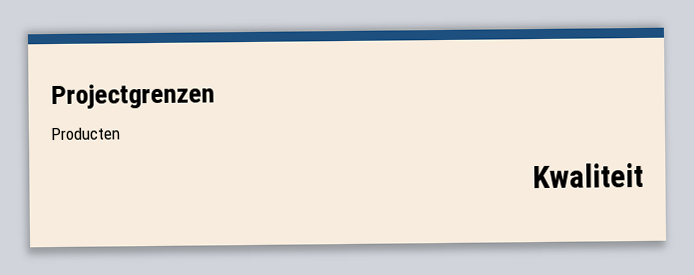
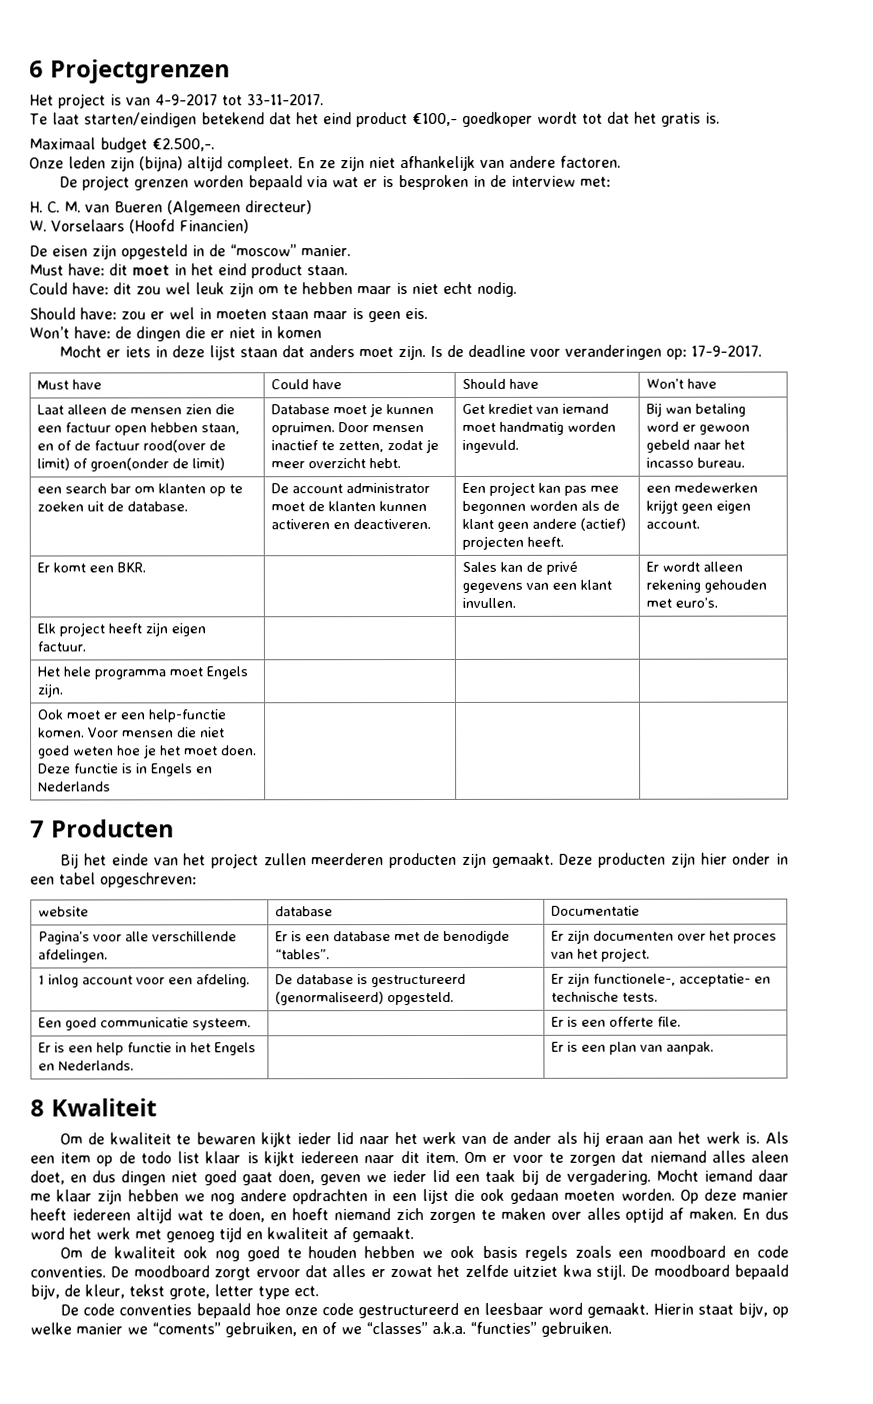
(50, 96) none -> [29,60,43,78] 6
[50,127,121,141] [532,162,644,189] Producten // Kwaliteit -> [29,93,324,109] [29,111,720,128] [29,137,215,153] [29,155,621,172] [59,174,612,191] [29,200,312,216] [29,219,249,234] [29,244,351,260] [29,263,348,279] [29,281,517,298] [29,307,428,323] [29,326,322,342] [59,344,763,361] [36,379,102,390] [270,379,342,390] [461,378,539,389] [645,378,717,389] [36,404,235,415] [36,422,240,436] [36,439,226,453] [36,457,225,472] [270,403,434,418] [270,422,424,436] [270,438,439,454] [270,458,401,469] [461,403,609,414] [461,421,616,435] [461,439,519,453] [645,402,746,417] [645,421,750,435] [645,439,745,453] [645,457,745,468] [36,483,243,497] [36,501,188,512] [270,483,430,494] [270,501,427,512] [270,519,431,530] [461,481,619,496] [461,500,620,514] [461,517,626,532] [461,535,564,550] [645,482,758,493] [645,499,751,514] [645,519,700,529] [36,562,146,573] [461,560,578,575] [461,579,612,593] [461,597,516,608] [645,561,743,572] [645,579,767,593] [645,597,718,608] [36,622,206,637] [36,641,86,652] [36,666,248,680] [36,683,63,698] [37,709,227,723] [37,727,225,738] [37,744,257,759] [37,763,213,777] [37,781,111,792] [30,819,174,838] [60,852,790,869] [30,872,197,888] [37,906,89,917] [274,906,333,917] [550,905,640,916] [37,931,237,945] [37,949,108,963] [274,930,510,944] [274,949,330,960] [550,929,777,944] [550,947,650,962] [37,974,250,988] [274,973,466,988] [274,991,454,1006] [550,972,771,987] [550,991,658,1002] [37,1017,251,1031] [550,1016,681,1027] [37,1042,256,1056] [37,1060,134,1071] [550,1041,714,1055] [30,1098,157,1117] [60,1131,789,1148] [30,1150,789,1167] [30,1169,789,1186] [30,1188,789,1205] [30,1207,790,1224] [30,1227,414,1243] [60,1245,789,1262] [30,1264,789,1281] [30,1284,319,1300] [60,1302,790,1319] [30,1321,612,1338] Het project is van 4-9-2017 tot 33-11-2017. // Te laat starten/eindigen betekend dat het eind product €100,- goedkoper wordt tot dat het gratis is. // Maximaal budget €2.500,-. // Onze leden zijn (bijna) altijd compleet. En ze zijn niet afhankelijk van andere factoren. // De project grenzen worden bepaald via wat er is besproken in de interview met: // H. C. M. van Bueren (Algemeen directeur) // W. Vorselaars (Hoofd Financien) // De eisen zijn opgesteld in de “moscow” manier. // Must have: dit moet in het eind product staan. // Could have: dit zou wel leuk zijn om te hebben maar is niet echt nodig. // Should have: zou er wel in moeten staan maar is geen eis. // Won’t have: de dingen die er niet in komen // Mocht er iets in deze lijst staan dat anders moet zijn. Is de deadline voor veranderingen op: 17-9-2017. // Must have | Could have | Should have | Won’t have // Laat alleen de mensen zien die een factuur open hebben staan, en of de factuur rood(over de limit) of groen(onder de limit) | Database moet je kunnen opruimen. Door mensen inactief te zetten, zodat je meer overzicht hebt. | Get krediet van iemand moet handmatig worden ingevuld. | Bij wan betaling word er gewoon gebeld naar het incasso bureau. // een search bar om klanten op te zoeken uit de database. | De account administrator moet de klanten kunnen activeren en deactiveren. | Een project kan pas mee begonnen worden als de klant geen andere (actief) projecten heeft. | een medewerken krijgt geen eigen account. // Er komt een BKR. | | Sales kan de privé gegevens van een klant invullen. | Er wordt alleen rekening gehouden met euro’s. // Elk project heeft zijn eigen factuur. | | | // Het hele programma moet Engels zijn. | | | // Ook moet er een help-functie komen. Voor mensen die niet goed weten hoe je het moet doen. Deze functie is in Engels en Nederlands | | | // 7 Producten // Bij het einde van het project zullen meerderen producten zijn gemaakt. Deze producten zijn hier onder in een tabel opgeschreven: // website | database | Documentatie // Pagina’s voor alle verschillende afdelingen. | Er is een database met de benodigde “tables”. | Er zijn documenten over het proces van het project. // 1 inlog account voor een afdeling. | De database is gestructureerd (genormaliseerd) opgesteld. | Er zijn functionele-, acceptatie- en technische tests. // Een goed communicatie systeem. | | Er is een offerte file. // Er is een help functie in het Engels en Nederlands. | | Er is een plan van aanpak. // 8 Kwaliteit // Om de kwaliteit te bewaren kijkt ieder lid naar het werk van de ander als hij eraan aan het werk is. Als een item op de todo list klaar is kijkt iedereen naar dit item. Om er voor te zorgen dat niemand alles aleen doet, en dus dingen niet goed gaat doen, geven we ieder lid een taak bij de vergadering. Mocht iemand daar me klaar zijn hebben we nog andere opdrachten in een lijst die ook gedaan moeten worden. Op deze manier heeft iedereen altijd wat te doen, en hoeft niemand zich zorgen te maken over alles optijd af maken. En dus word het werk met genoeg tijd en kwaliteit af gemaakt. // Om de kwaliteit ook nog goed te houden hebben we ook basis regels zoals een moodboard en code conventies. De moodboard zorgt ervoor dat alles er zowat het zelfde uitziet kwa stijl. De moodboard bepaald bijv, de kleur, tekst grote, letter type ect. // De code conventies bepaald hoe onze code gestructureerd en leesbaar word gemaakt. Hierin staat bijv, op welke manier we “coments” gebruiken, en of we “classes” a.k.a. “functies” gebruiken.

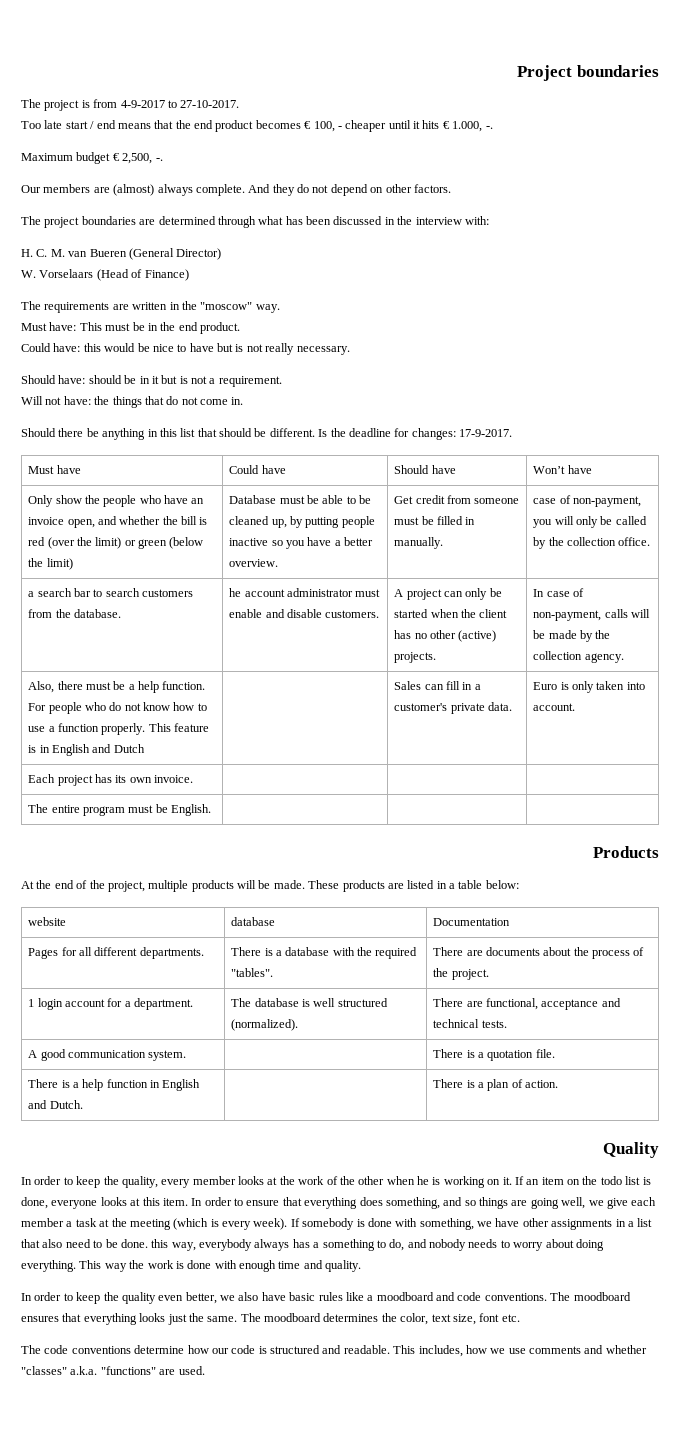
[29,59,230,84] [29,93,324,109] [29,111,720,128] [29,137,215,153] [29,155,621,172] [59,174,612,191] 6 Projectgrenzen // Het project is van 4-9-2017 tot 33-11-2017. // Te laat starten/eindigen betekend dat het eind product €100,- goedkoper wordt tot dat het gratis is. // Maximaal budget €2.500,-. // Onze leden zijn (bijna) altijd compleet. En ze zijn niet afhankelijk van andere factoren. // De project grenzen worden bepaald via wat er is besproken in de interview met: -> [517,65,659,81] [21,99,240,111] [21,120,493,132] [21,152,163,164] [21,184,451,196] [21,216,489,228] Project boundaries // The project is from 4-9-2017 to 27-10-2017. // Too late start / end means that the end product becomes € 100, - cheaper until it hits € 1.000, -. // Maximum budget € 2,500, -. // Our members are (almost) always complete. And they do not depend on other factors. // The project boundaries are determined through what has been discussed in the interview with:
[167,200,312,216] (Algemeen directeur) -> [128,248,222,260] (General Director)
[129,219,249,234] [29,244,351,260] [29,263,348,279] [29,281,517,298] [29,307,428,323] [29,326,322,342] [59,344,688,361] (Hoofd Financien) // De eisen zijn opgesteld in de “moscow” manier. // Must have: dit moet in het eind product staan. // Could have: dit zou wel leuk zijn om te hebben maar is niet echt nodig. // Should have: zou er wel in moeten staan maar is geen eis. // Won’t have: de dingen die er niet in komen // Mocht er iets in deze lijst staan dat anders moet zijn. Is de deadline voor veranderingen op: -> [96,269,189,281] [21,301,280,313] [21,322,240,334] [21,343,350,355] [21,375,282,387] [21,396,244,408] [21,428,456,440] (Head of Finance) // The requirements are written in the "moscow" way. // Must have: This must be in the end product. // Could have: this would be nice to have but is not really necessary. // Should have: should be in it but is not a requirement. // Will not have: the things that do not come in. // Should there be anything in this list that should be different. Is the deadline for changes:
[36,404,235,415] [36,422,240,436] [36,439,226,453] [36,457,225,472] [270,403,434,418] [270,422,424,436] [270,438,439,454] [270,458,401,469] [461,403,609,414] [461,421,616,435] [461,439,519,453] [645,402,746,417] [645,421,750,435] [645,439,745,453] [645,457,745,468] [36,483,243,497] [36,501,124,512] Laat alleen de mensen zien die een factuur open hebben staan, en of de factuur rood(over de limit) of groen(onder de limit) | Database moet je kunnen opruimen. Door mensen inactief te zetten, zodat je meer overzicht hebt. | Get krediet van iemand moet handmatig worden ingevuld. | Bij wan betaling word er gewoon gebeld naar het incasso bureau. // een search bar om klanten op te zoeken uit de -> [28,495,205,507] [28,516,208,528] [28,537,204,549] [28,558,73,570] [229,495,372,504] [229,516,375,528] [229,537,374,549] [229,559,279,567] [394,495,520,504] [394,516,476,525] [394,537,444,549] [533,495,641,507] [533,516,647,528] [533,537,651,549] [28,588,194,597] [28,609,71,618] Only show the people who have an invoice open, and whether the bill is red (over the limit) or green (below the limit) | Database must be able to be cleaned up, by putting people inactive so you have a better overview. | Get credit from someone must be filled in manually. | case of non-payment, you will only be called by the collection office. // a search bar to search customers from the
[270,483,289,494] De -> [229,588,242,597] he
[270,501,427,512] [270,519,431,530] [461,481,619,496] [461,500,620,514] [461,517,626,532] [461,535,564,550] [645,482,758,493] [645,499,751,514] [645,519,700,529] [36,562,146,573] [461,560,578,575] [461,579,612,593] [461,597,516,608] [645,561,743,572] [645,579,767,593] [645,597,718,608] [36,622,206,637] [36,641,86,652] [36,666,248,680] [36,683,63,698] [37,709,227,723] [37,727,225,738] [37,744,257,759] [37,763,213,777] [37,781,111,792] [30,819,174,838] [60,852,790,869] [30,872,197,888] [37,906,89,917] [274,906,333,917] [550,905,640,916] [37,931,237,945] [37,949,108,963] [274,930,510,944] [274,949,330,960] [550,929,777,944] [550,947,650,962] [37,974,250,988] [274,973,466,988] [274,991,454,1006] [550,972,771,987] [550,991,658,1002] [37,1017,251,1031] [550,1016,681,1027] [37,1042,256,1056] [37,1060,134,1071] [550,1041,714,1055] [30,1098,157,1117] [60,1131,789,1148] [30,1150,789,1167] [30,1169,789,1186] [30,1188,789,1205] [30,1207,790,1224] [30,1227,414,1243] [60,1245,789,1262] [30,1264,789,1281] [30,1284,319,1300] [60,1302,790,1319] [30,1321,612,1338] moet de klanten kunnen activeren en deactiveren. | Een project kan pas mee begonnen worden als de klant geen andere (actief) projecten heeft. | een medewerken krijgt geen eigen account. // Er komt een BKR. | | Sales kan de privé gegevens van een klant invullen. | Er wordt alleen rekening gehouden met euro’s. // Elk project heeft zijn eigen factuur. | | | // Het hele programma moet Engels zijn. | | | // Ook moet er een help-functie komen. Voor mensen die niet goed weten hoe je het moet doen. Deze functie is in Engels en Nederlands | | | // 7 Producten // Bij het einde van het project zullen meerderen producten zijn gemaakt. Deze producten zijn hier onder in een tabel opgeschreven: // website | database | Documentatie // Pagina’s voor alle verschillende afdelingen. | Er is een database met de benodigde “tables”. | Er zijn documenten over het proces van het project. // 1 inlog account voor een afdeling. | De database is gestructureerd (genormaliseerd) opgesteld. | Er zijn functionele-, acceptatie- en technische tests. // Een goed communicatie systeem. | | Er is een offerte file. // Er is een help functie in het Engels en Nederlands. | | Er is een plan van aanpak. // 8 Kwaliteit // Om de kwaliteit te bewaren kijkt ieder lid naar het werk van de ander als hij eraan aan het werk is. Als een item op de todo list klaar is kijkt iedereen naar dit item. Om er voor te zorgen dat niemand alles aleen doet, en dus dingen niet goed gaat doen, geven we ieder lid een taak bij de vergadering. Mocht iemand daar me klaar zijn hebben we nog andere opdrachten in een lijst die ook gedaan moeten worden. Op deze manier heeft iedereen altijd wat te doen, en hoeft niemand zich zorgen te maken over alles optijd af maken. En dus word het werk met genoeg tijd en kwaliteit af gemaakt. // Om de kwaliteit ook nog goed te houden hebben we ook basis regels zoals een moodboard en code conventies. De moodboard zorgt ervoor dat alles er zowat het zelfde uitziet kwa stijl. De moodboard bepaald bijv, de kleur, tekst grote, letter type ect. // De code conventies bepaald hoe onze code gestructureerd en leesbaar word gemaakt. Hierin staat bijv, op welke manier we “coments” gebruiken, en of we “classes” a.k.a. “functies” gebruiken. -> [355,589,381,597] [229,609,380,618] [394,588,502,600] [394,609,508,618] [394,630,497,642] [394,652,437,663] [533,588,584,597] [533,609,650,621] [533,630,611,642] [533,651,624,663] [28,681,206,693] [28,702,207,714] [28,723,210,735] [28,744,145,756] [394,681,481,690] [394,702,512,714] [533,681,645,693] [533,703,576,711] [28,774,194,786] [28,804,212,816] [593,846,659,858] [21,880,519,892] [28,917,67,926] [231,917,276,926] [433,918,511,926] [28,947,204,959] [231,947,418,959] [231,968,274,977] [433,947,645,959] [433,968,489,980] [28,998,194,1010] [231,998,388,1007] [231,1019,299,1031] [433,998,621,1010] [433,1019,507,1028] [28,1049,187,1061] [433,1049,555,1061] [28,1079,201,1091] [28,1100,83,1109] [433,1079,559,1091] [603,1142,659,1158] [21,1176,651,1188] [21,1197,657,1209] [21,1218,653,1230] [21,1239,604,1251] [21,1260,362,1272] [21,1292,631,1304] [21,1313,520,1325] [21,1345,647,1357] [21,1366,205,1375] must enable and disable customers. | A project can only be started when the client has no other (active) projects. | In case of non-payment, calls will be made by the collection agency. // Also, there must be a help function. For people who do not know how to use a function properly. This feature is in English and Dutch | | Sales can fill in a customer's private data. | Euro is only taken into account. // Each project has its own invoice. | | | // The entire program must be English. | | | // Products // At the end of the project, multiple products will be made. These products are listed in a table below: // website | database | Documentation // Pages for all different departments. | There is a database with the required "tables". | There are documents about the process of the project. // 1 login account for a department. | The database is well structured (normalized). | There are functional, acceptance and technical tests. // A good communication system. | | There is a quotation file. // There is a help function in English and Dutch. | | There is a plan of action. // Quality // In order to keep the quality, every member looks at the work of the other when he is working on it. If an item on the todo list is done, everyone looks at this item. In order to ensure that everything does something, and so things are going well, we give each member a task at the meeting (which is every week). If somebody is done with something, we have other assignments in a list that also need to be done. this way, everybody always has a something to do, and nobody needs to worry about doing everything. This way the work is done with enough time and quality. // In order to keep the quality even better, we also have basic rules like a moodboard and code conventions. The moodboard ensures that everything looks just the same. The moodboard determines the color, text size, font etc. // The code conventions determine how our code is structured and readable. This includes, how we use comments and whether "classes" a.k.a. "functions" are used.

